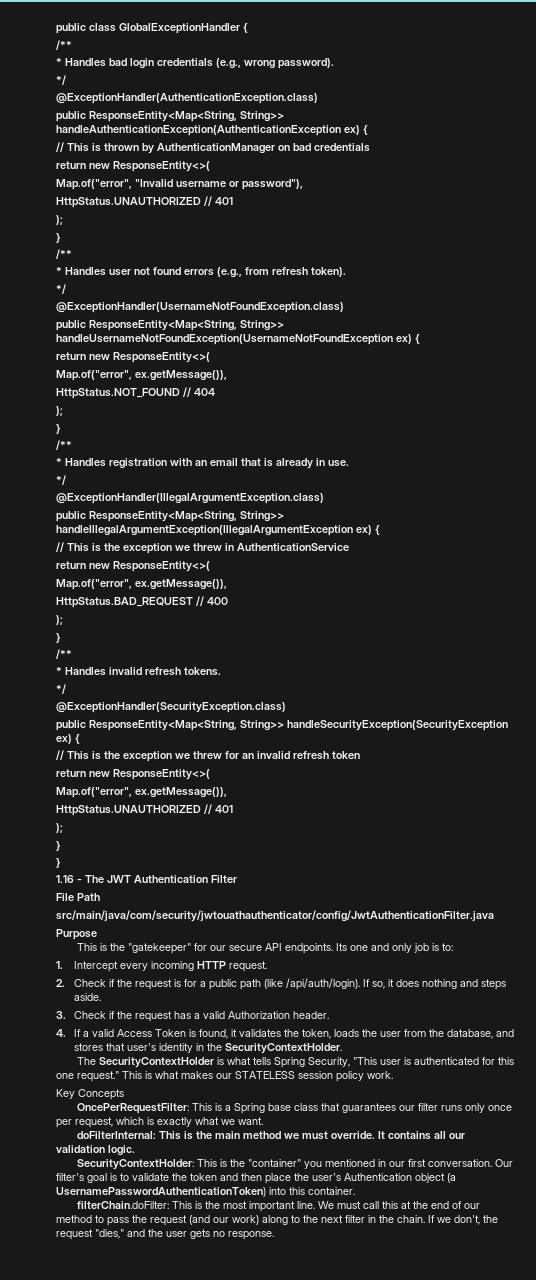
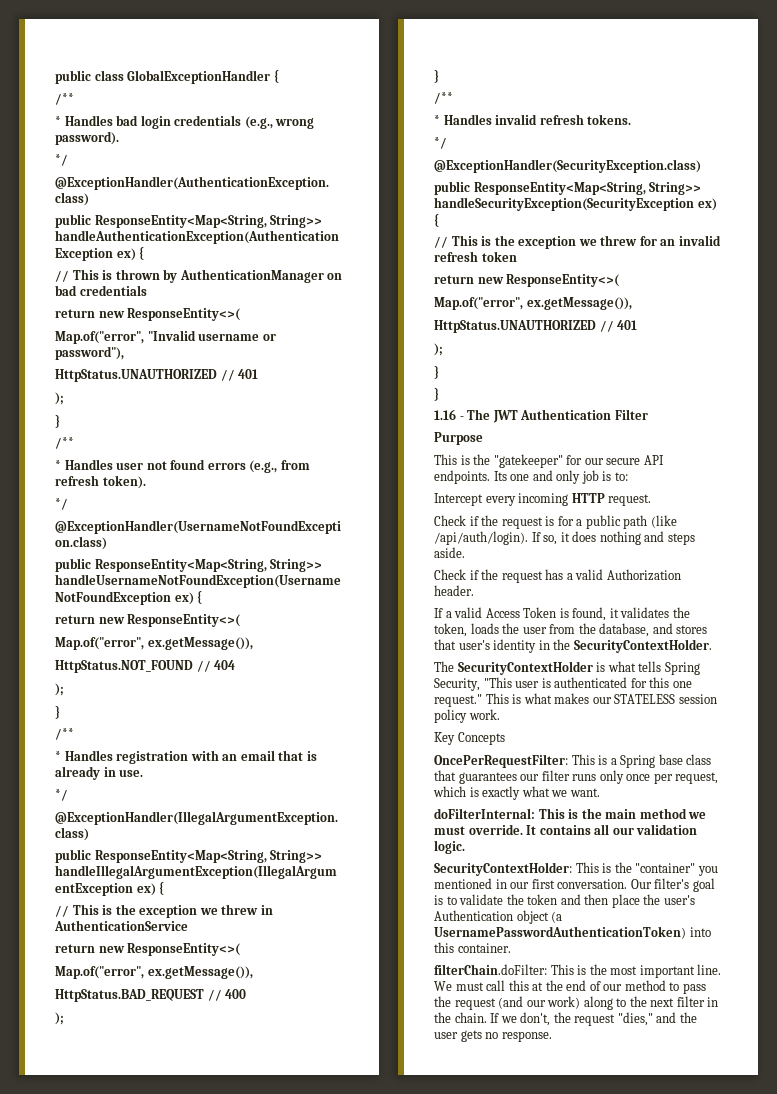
[56,893,100,901] [56,910,494,922] // File Path // src/main/java/com/security/jwtouathauthenticator/config/JwtAuthenticationFilter.java -> (648, 414) none
[56,961,63,969] 1. -> (628, 476) none
[56,979,65,987] 2. -> (652, 500) none
[56,1011,66,1019] 3. -> (465, 552) none
[56,1029,66,1037] 4. -> (474, 590) none

